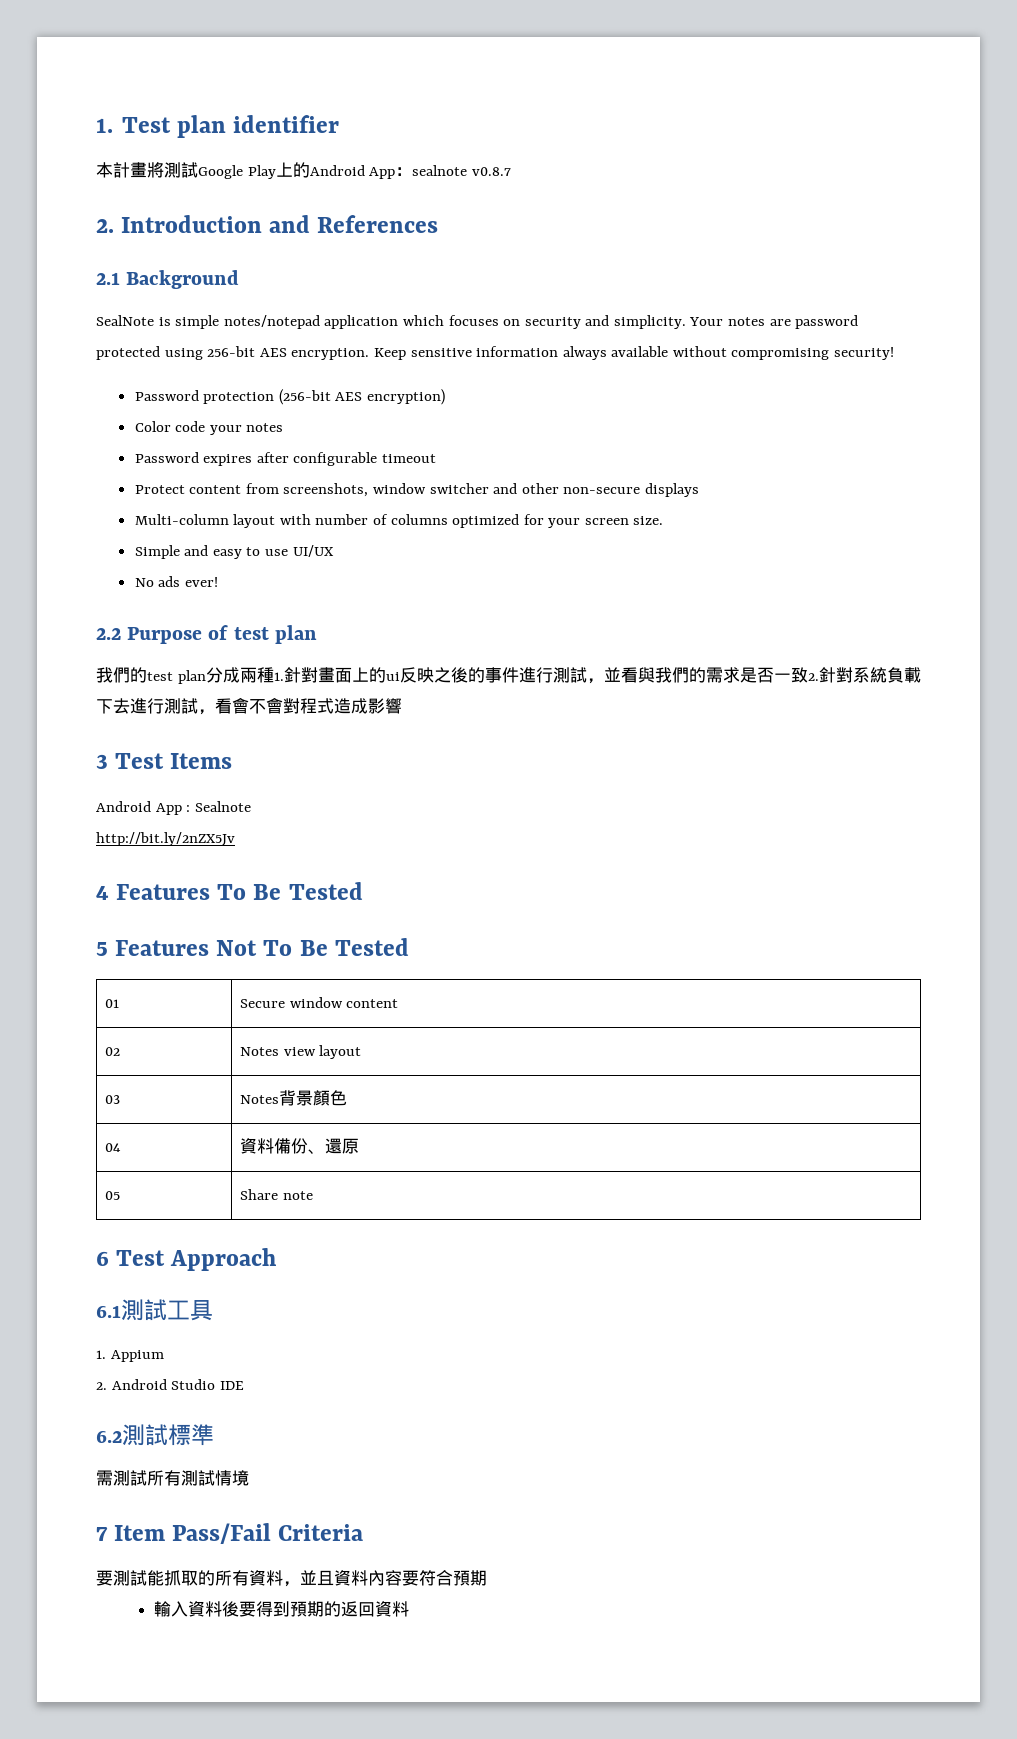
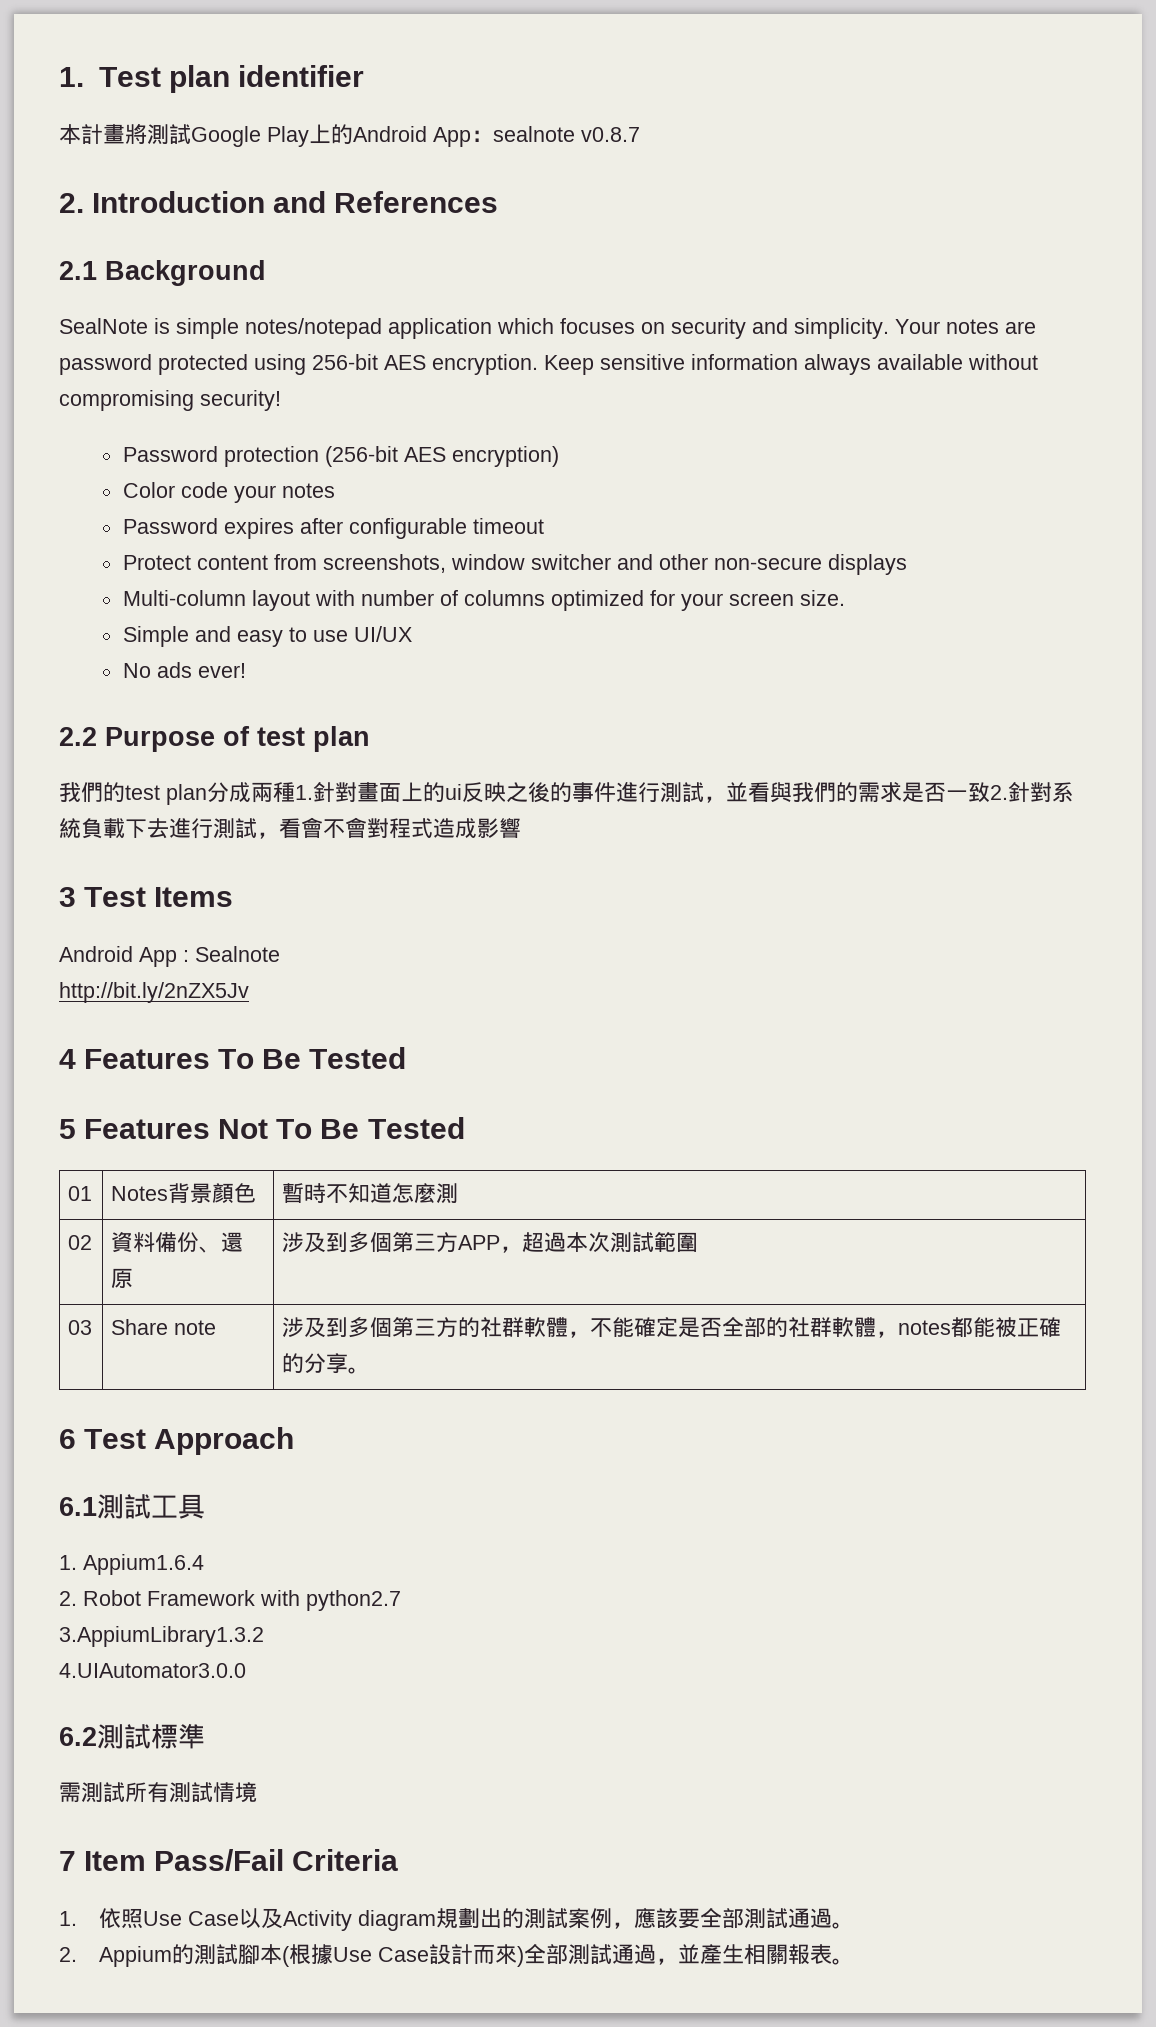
[240,997,399,1008] [105,1047,121,1056] [240,1045,362,1059] [105,1095,121,1104] [240,1090,348,1106] [105,1143,122,1152] [240,1138,360,1154] [105,1191,121,1200] [240,1189,313,1200] Secure window content // 02 | Notes view layout // 03 | Notes背景顏色 // 04 | 資料備份、還原 // 05 | Share note -> [111,1183,257,1203] [282,1183,459,1203] [68,1235,93,1250] [111,1232,244,1253] [111,1268,134,1289] [282,1232,699,1253] [68,1320,93,1335] [111,1319,217,1335] [282,1317,1062,1338] [282,1353,371,1374] Notes背景顏色 | 暫時不知道怎麼測 // 02 | 資料備份、還原 | 涉及到多個第三方APP，超過本次測試範圍 // 03 | Share note | 涉及到多個第三方的社群軟體，不能確定是否全部的社群軟體，notes都能被正確的分享。
[110,1350,164,1362] [96,1379,244,1390] Appium // 2. Android Studio IDE -> [83,1554,204,1575] [59,1590,401,1611] [59,1626,264,1647] [59,1663,246,1678] Appium1.6.4 // 2. Robot Framework with python2.7 // 3.AppiumLibrary1.3.2 // 4.UIAutomator3.0.0
[96,1570,487,1587] [154,1601,410,1617] 要測試能抓取的所有資料，並且資料內容要符合預期 // 輸入資料後要得到預期的返回資料 -> [59,1908,854,1931] [59,1944,854,1967] 1.依照Use Case以及Activity diagram規劃出的測試案例，應該要全部測試通過。 // 2. Appium的測試腳本(根據Use Case設計而來)全部測試通過，並產生相關報表。

